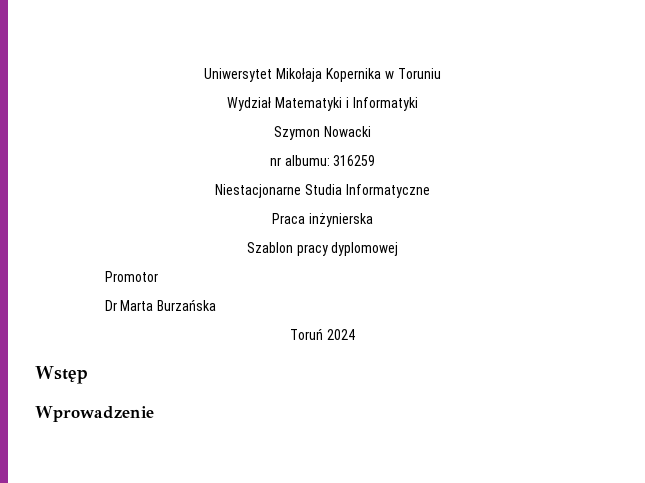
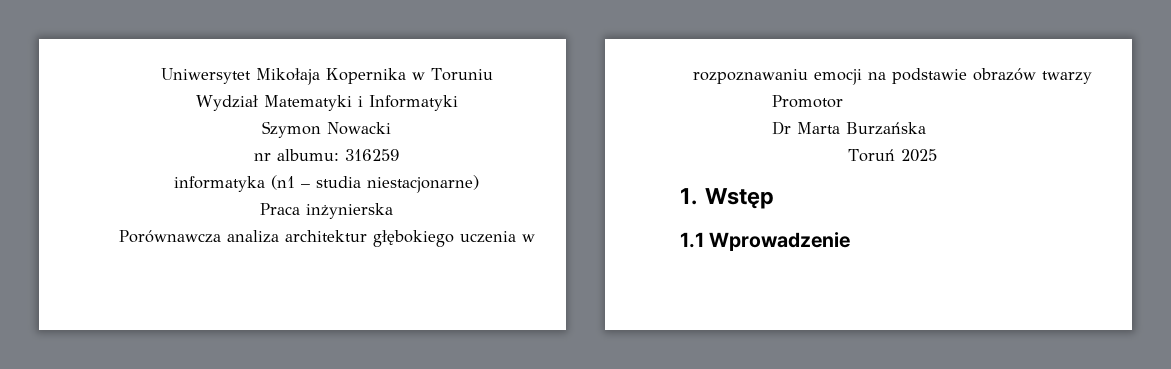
[215,184,430,198] [272,213,373,227] [246,242,399,256] Niestacjonarne Studia Informatyczne // Praca inżynierska // Szablon pracy dyplomowej -> [174,175,479,193] [260,203,393,219] [118,230,535,247] [693,68,1092,85] informatyka (n1 – studia niestacjonarne) // Praca inżynierska // Porównawcza analiza architektur głębokiego uczenia w rozpoznawaniu emocji na podstawie obrazów twarzy
[326,329,355,340] 2024 // -> [900,149,937,162] [680,188,697,205] 2025 // 1.
(88, 375) none -> [680,232,704,248] 1.1

